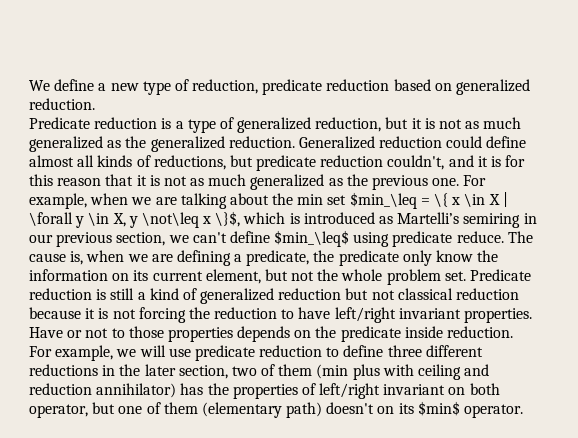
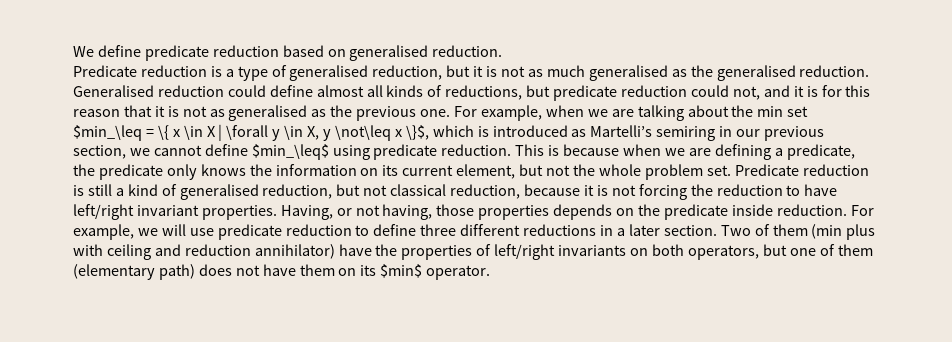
[98,79,259,95] a new type of reduction, -> (141, 51) none
[456,79,531,95] generalized -> [349,45,429,61] generalised
[237,117,312,133] generalized -> [289,65,369,81] generalised
[29,136,375,152] generalized as the generalized reduction. Generalized -> [588,65,870,81] [73,85,154,97] generalised as the generalised reduction. Generalised
[387,155,445,170] couldn't, -> [690,85,760,100] could not,
[208,174,325,190] much generalized -> [228,105,308,121] generalised
[192,232,227,243] can't -> [153,145,202,156] cannot
[456,231,533,243] [29,251,84,265] reduce. The cause is, -> [441,144,620,156] reduction. This is because
[436,250,474,262] know -> [200,164,246,176] knows
[200,288,342,304] generalized reduction -> [179,184,333,200] generalised reduction,
[456,288,520,300] reduction -> [450,184,521,199] reduction,
[29,327,63,338] Have -> [280,205,333,220] Having,
[111,328,125,338] to -> [382,204,433,220] having,
[119,364,257,379] the later section, two -> [616,224,751,236] a later section. Two
[180,383,204,395] has -> [338,244,372,256] have
[383,384,446,395] invariant -> [558,245,627,256] invariants
[29,404,88,418] operator, -> [687,245,759,260] operators,
[326,402,375,414] doesn't -> [198,264,335,276] does not have them

